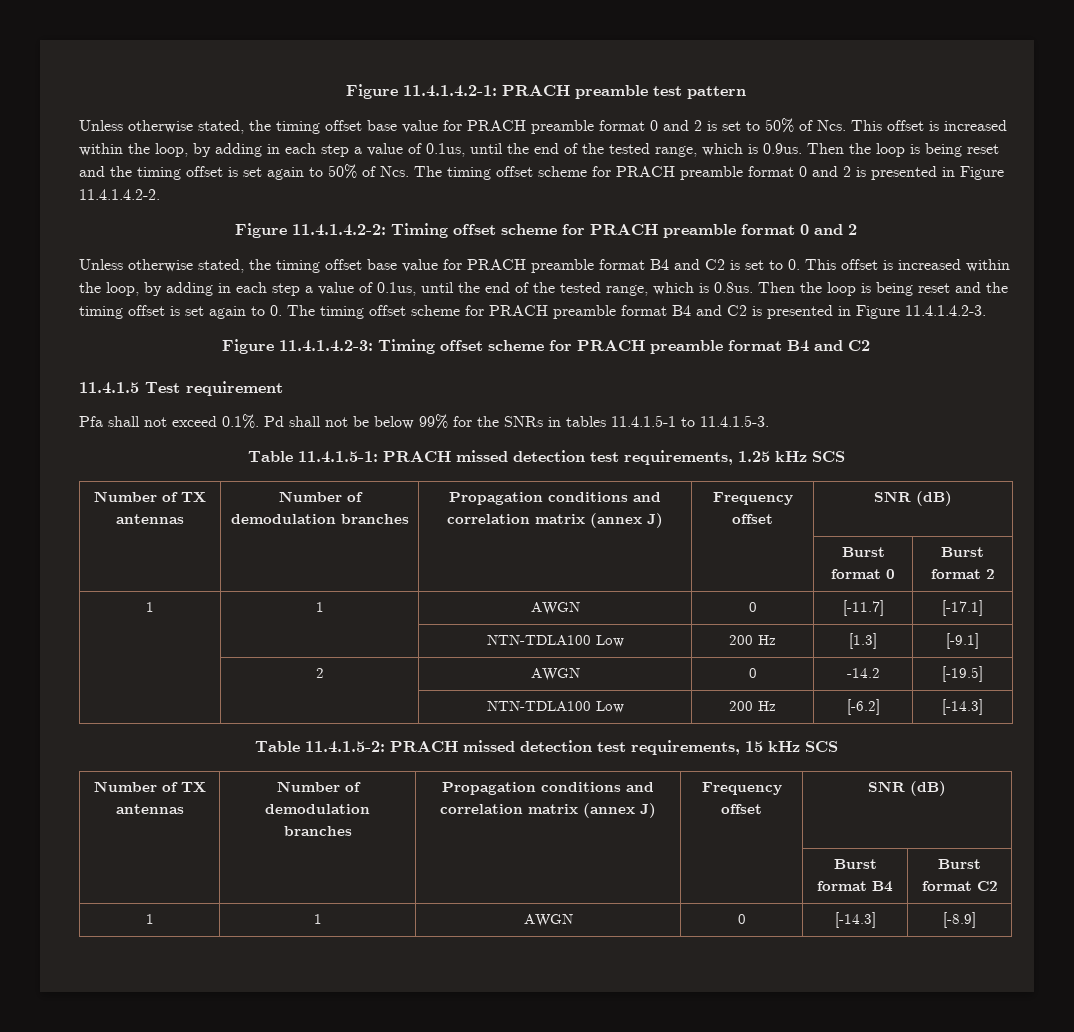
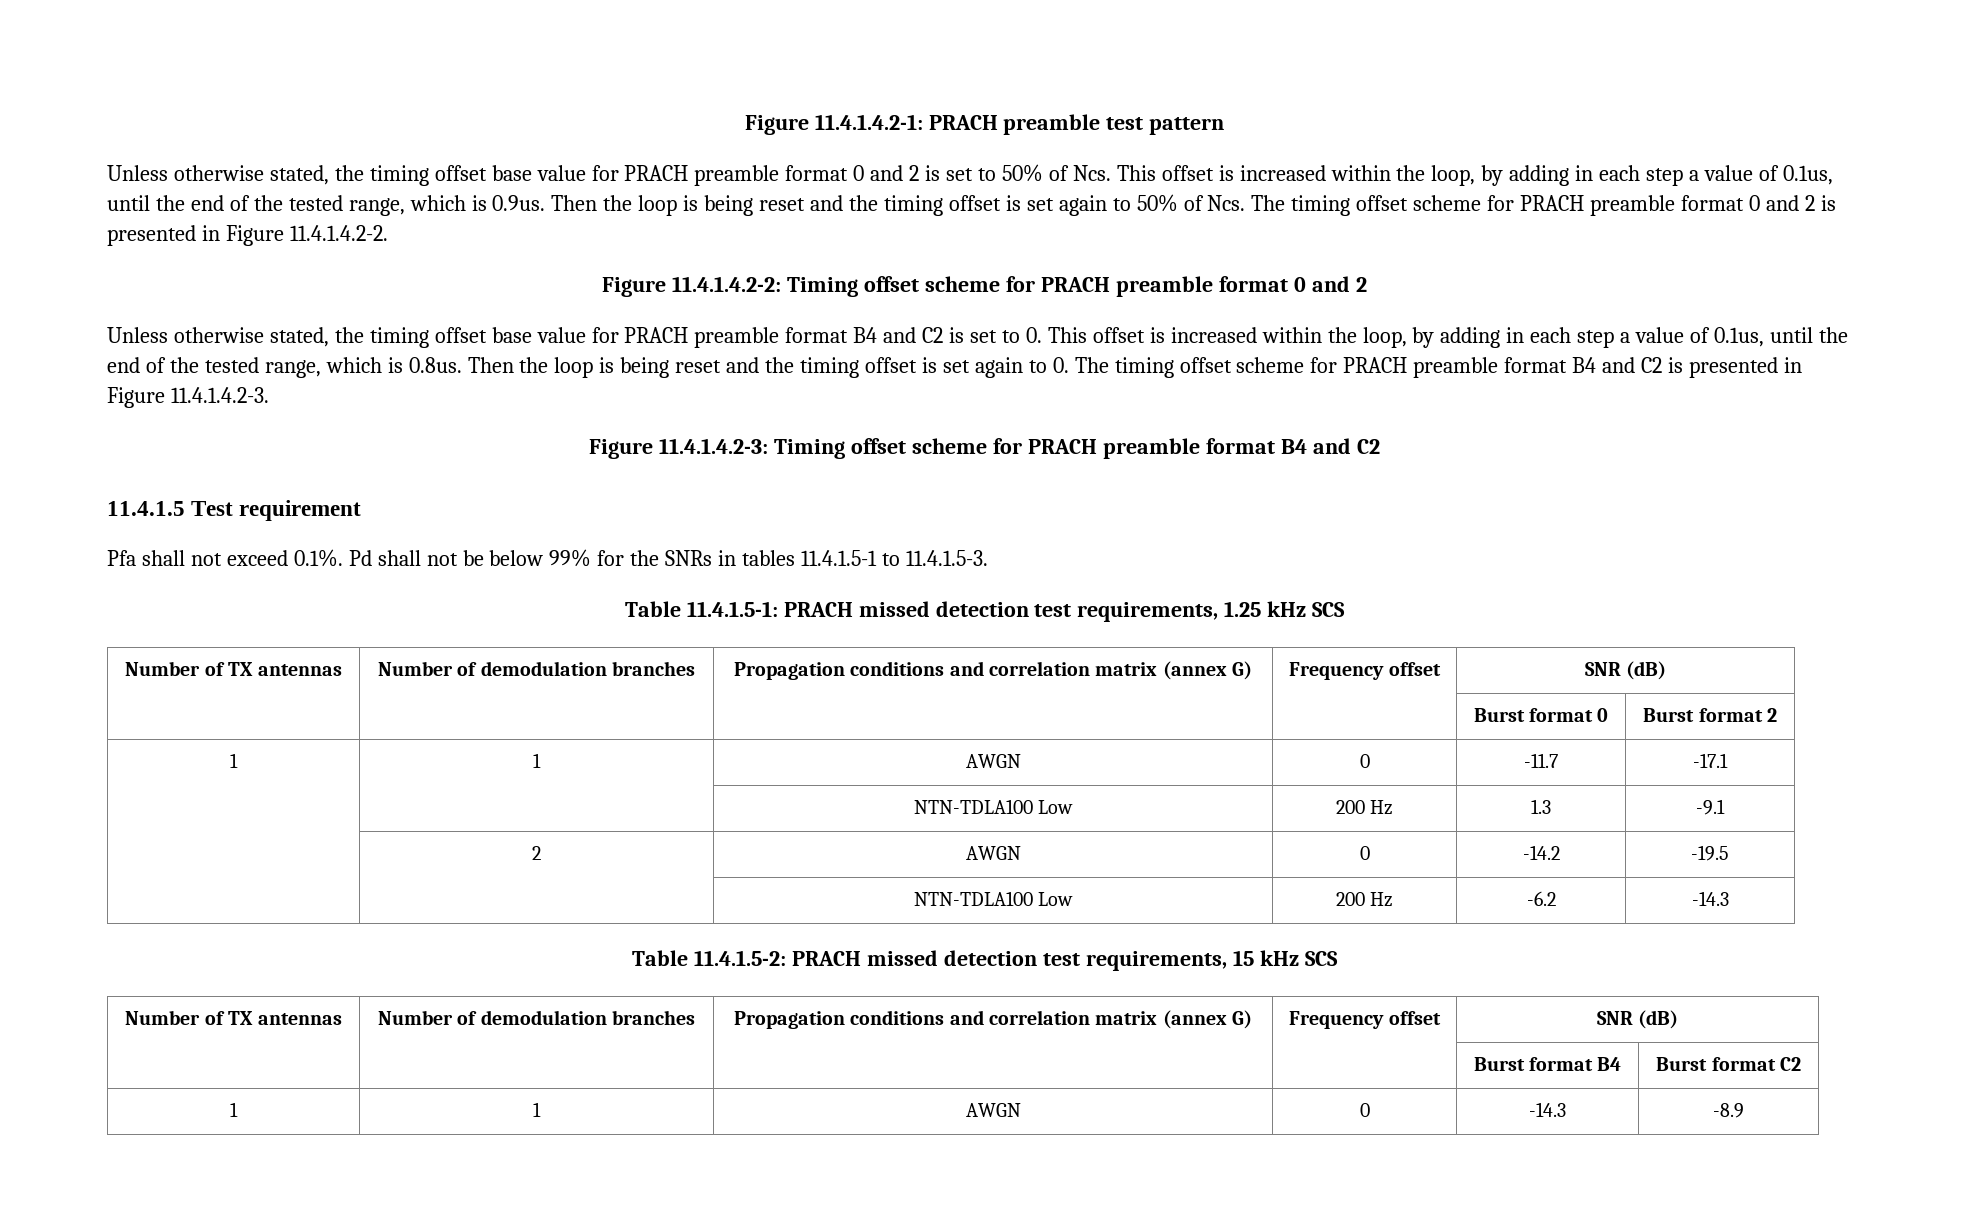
[647,513,663,528] J) -> [1232,661,1253,680] G)
[842,600,884,616] [942,600,983,616] [486,634,624,647] [729,635,776,645] [849,633,877,649] [946,633,979,649] [-11.7] | [-17.1] // | | NTN-TDLA100 Low | 200 Hz | [1.3] | [-9.1] -> [1524,753,1558,768] [1693,753,1728,768] [913,799,1074,814] [1335,800,1394,815] [1531,799,1551,814] [1696,799,1725,815] -11.7 | -17.1 // | | NTN-TDLA100 Low | 200 Hz | 1.3 | -9.1
[942,666,983,682] [486,700,624,713] [729,701,776,711] [846,699,880,715] [942,699,983,715] [-19.5] // | | NTN-TDLA100 Low | 200 Hz | [-6.2] | [-14.3] -> [1691,845,1729,861] [913,891,1074,906] [1335,892,1394,907] [1526,891,1556,906] [1691,891,1729,906] -19.5 // | | NTN-TDLA100 Low | 200 Hz | -6.2 | -14.3
[640,803,656,818] J) -> [1232,1010,1253,1029] G)
[834,912,876,928] [943,912,976,928] [-14.3] | [-8.9] -> [1529,1102,1566,1117] [1713,1103,1744,1118] -14.3 | -8.9

